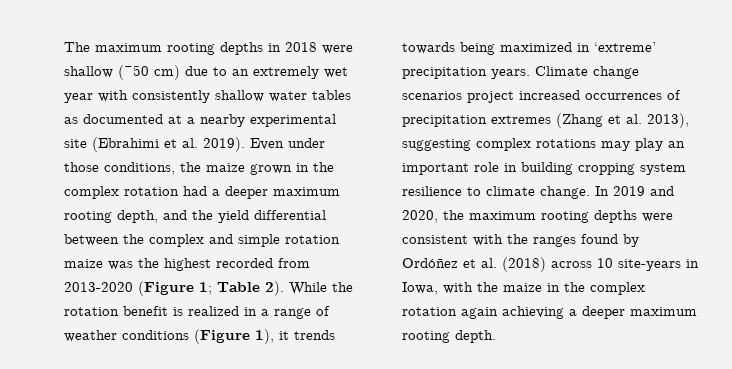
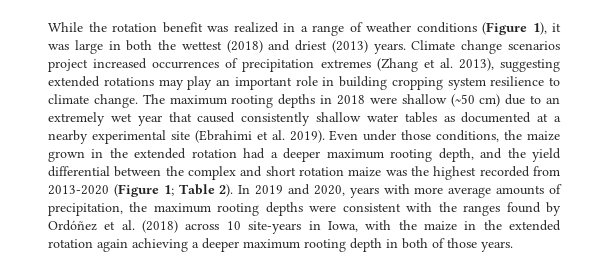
(64, 47) none -> [48,22,561,36] [48,40,560,54] [48,58,561,72] [48,76,560,90] [48,94,138,108] While the rotation benefit was realized in a range of weather conditions (Figure 1), it was large in both the wettest (2018) and driest (2013) years. Climate change scenarios project increased occurrences of precipitation extremes (Zhang et al. 2013), suggesting extended rotations may play an important role in building cropping system resilience to climate change.
[98,90,128,102] with -> [168,112,236,123] that caused
[64,186,119,199] complex -> [134,148,187,159] extended
[238,234,280,247] simple -> [265,166,296,176] short
[289,282,353,295] [64,306,330,319] [64,329,335,344] [402,42,656,55] [402,66,639,79] [402,90,681,103] [402,113,689,128] [402,138,685,151] [402,162,686,175] [402,186,674,199] [402,210,438,223] While the rotation benefit is realized in a range of weather conditions (Figure 1), it trends towards being maximized in ‘extreme’ precipitation years. Climate change scenarios project increased occurrences of precipitation extremes (Zhang et al. 2013), suggesting complex rotations may play an important role in building cropping system resilience to climate change. In 2019 and 2020, -> [238,184,562,198] [48,203,123,216] In 2019 and 2020, years with more average amounts of precipitation,
[590,282,645,295] complex -> [508,220,561,231] extended
[455,330,496,343] depth. -> [350,238,513,252] depth in both of those years.

